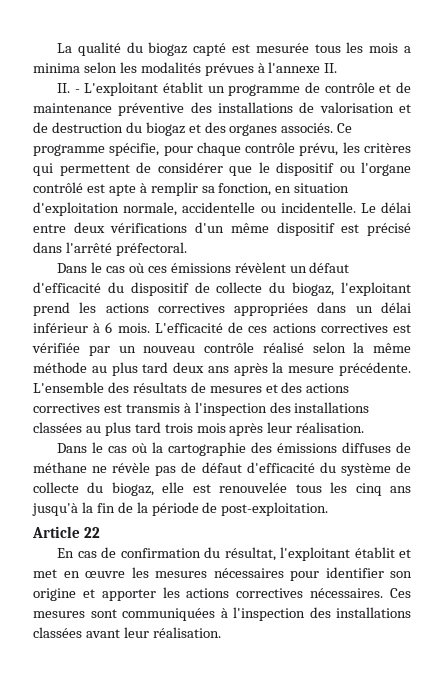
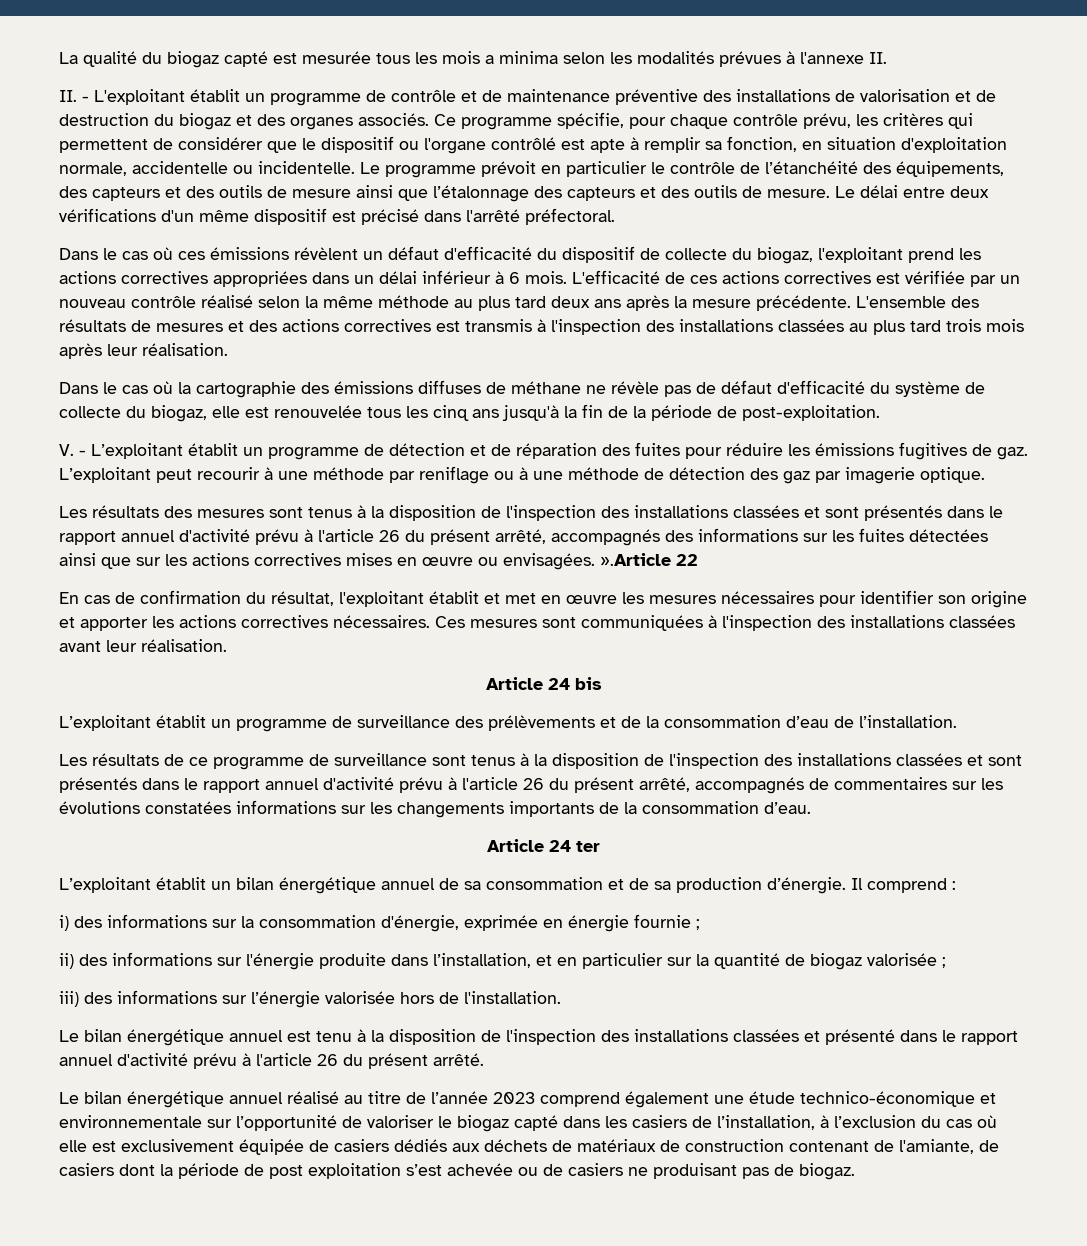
(376, 208) none -> [385,161,1004,178] [59,185,855,202] programme prévoit en particulier le contrôle de l’étanchéité des équipements, des capteurs et des outils de mesure ainsi que l’étalonnage des capteurs et des outils de mesure. Le
[32,526,80,538] Article -> [59,442,1028,460] [59,466,985,484] [59,505,1003,521] [59,528,988,546] [59,553,671,570] V. - L’exploitant établit un programme de détection et de réparation des fuites pour réduire les émissions fugitives de gaz. L’exploitant peut recourir à une méthode par reniflage ou à une méthode de détection des gaz par imagerie optique. // Les résultats des mesures sont tenus à la disposition de l'inspection des installations classées et sont présentés dans le rapport annuel d'activité prévu à l'article 26 du présent arrêté, accompagnés des informations sur les fuites détectées ainsi que sur les actions correctives mises en œuvre ou envisagées. ».Article
(221, 632) none -> [485,677,602,690] [59,715,957,732] [59,753,1022,770] [59,777,1003,794] [59,800,811,818] [487,839,600,852] [59,877,956,894] [59,914,700,932] [59,952,946,970] [59,990,561,1008] [59,1029,1018,1046] [59,1053,484,1069] [59,1091,996,1108] [59,1115,997,1132] [59,1139,999,1155] [59,1163,855,1180] // Article 24 bis // L’exploitant établit un programme de surveillance des prélèvements et de la consommation d’eau de l’installation. // Les résultats de ce programme de surveillance sont tenus à la disposition de l'inspection des installations classées et sont présentés dans le rapport annuel d'activité prévu à l'article 26 du présent arrêté, accompagnés de commentaires sur les évolutions constatées informations sur les changements importants de la consommation d’eau. // Article 24 ter // L’exploitant établit un bilan énergétique annuel de sa consommation et de sa production d’énergie. Il comprend : // i) des informations sur la consommation d'énergie, exprimée en énergie fournie ; // ii) des informations sur l'énergie produite dans l’installation, et en particulier sur la quantité de biogaz valorisée ; // iii) des informations sur l’énergie valorisée hors de l'installation. // Le bilan énergétique annuel est tenu à la disposition de l'inspection des installations classées et présenté dans le rapport annuel d'activité prévu à l'article 26 du présent arrêté. // Le bilan énergétique annuel réalisé au titre de l’année 2023 comprend également une étude technico-économique et environnementale sur l’opportunité de valoriser le biogaz capté dans les casiers de l’installation, à l’exclusion du cas où elle est exclusivement équipée de casiers dédiés aux déchets de matériaux de construction contenant de l'amiante, de casiers dont la période de post exploitation s’est achevée ou de casiers ne produisant pas de biogaz.

